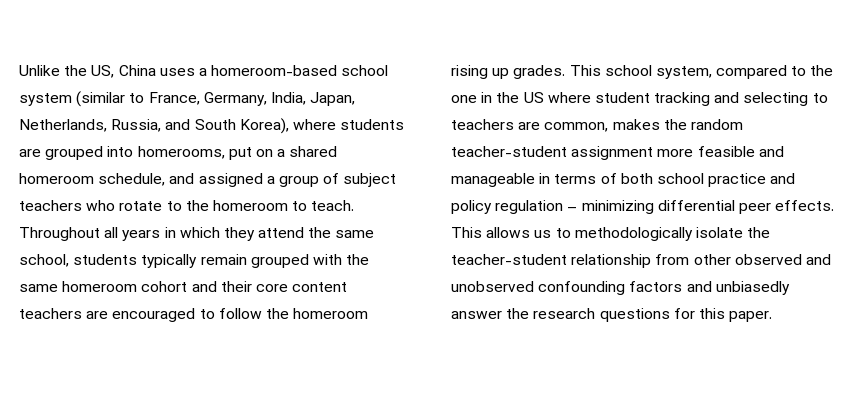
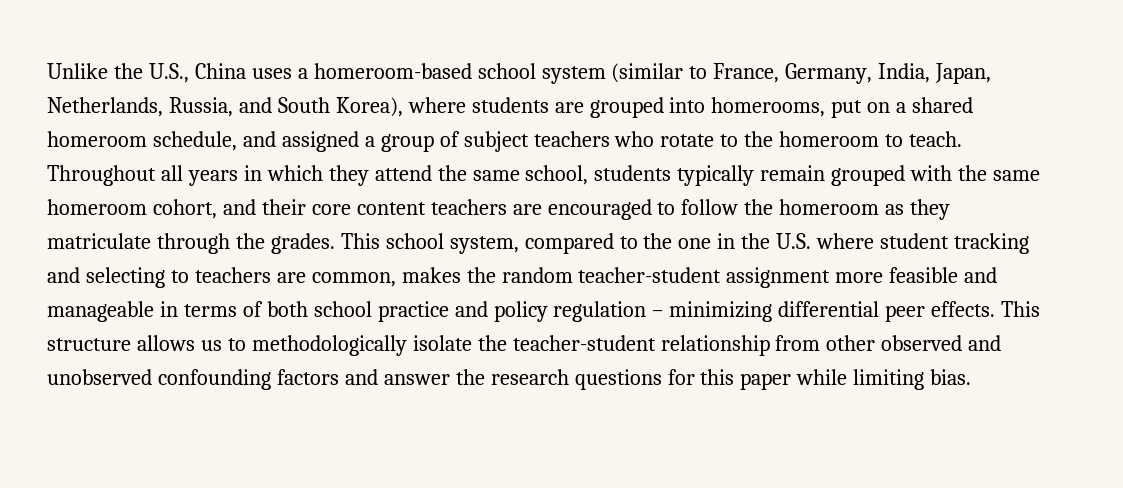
[91,65,115,78] US, -> [148,63,189,83] U.S.,
[141,281,188,292] cohort -> [152,199,217,219] cohort,
[451,65,510,79] rising up -> [885,199,951,220] [47,233,265,254] as they matriculate through the
[523,92,544,103] US -> [776,233,812,249] U.S.
(482, 232) none -> [47,338,131,351] structure
[715,281,790,295] unbiasedly -> (378, 377) none
[729,311,773,322] paper. -> [740,369,972,390] paper while limiting bias.

